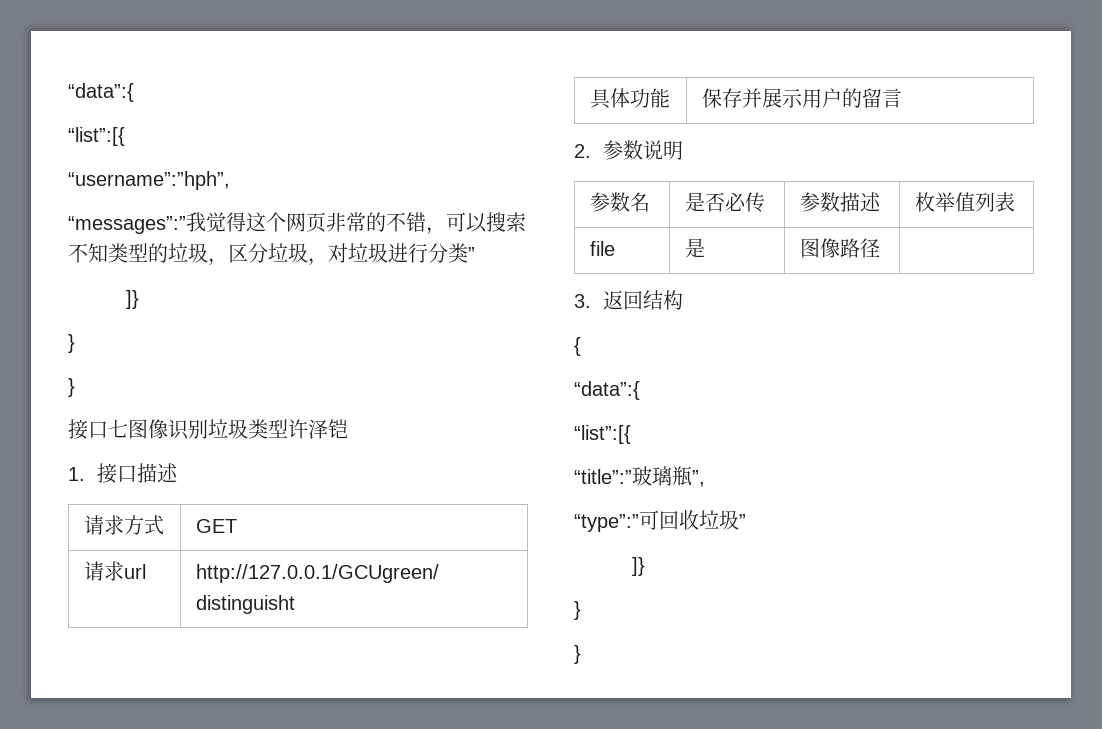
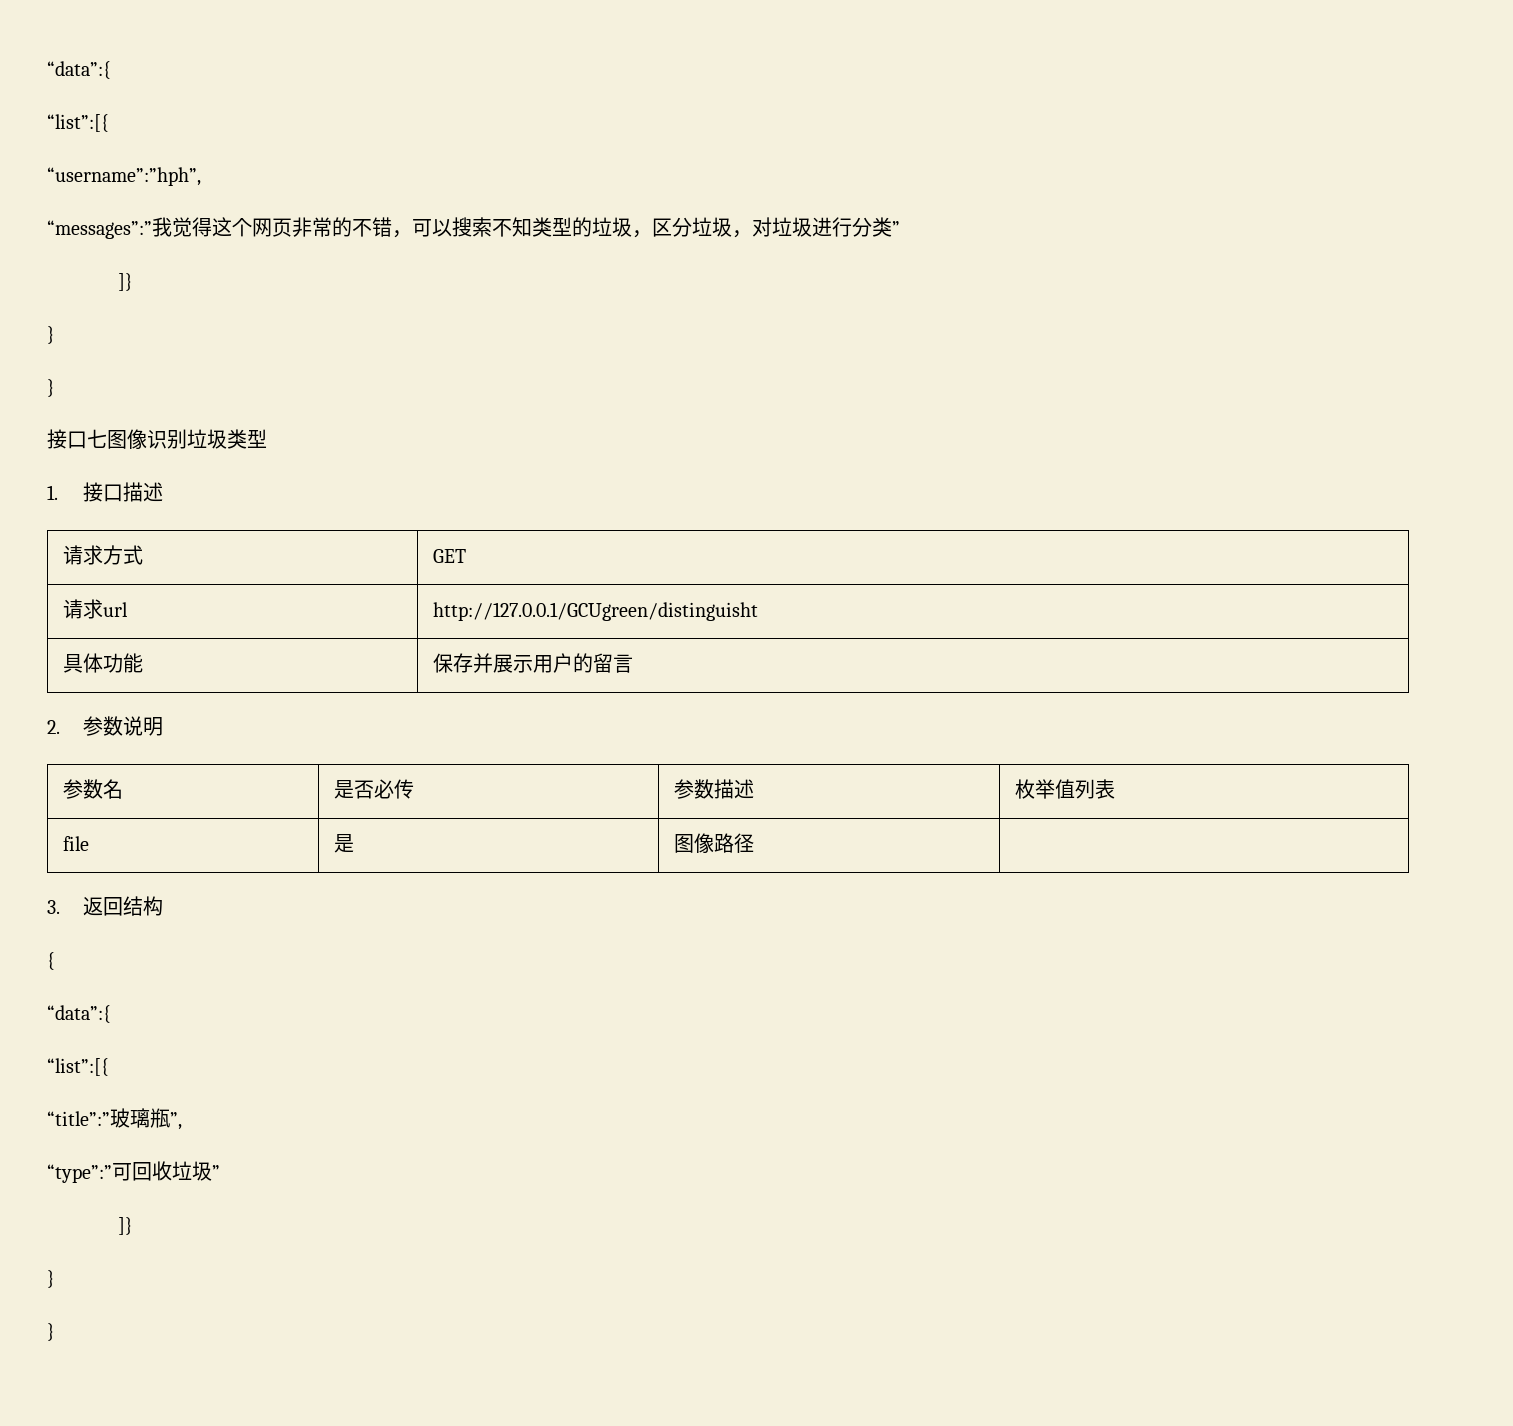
[288,419,348,439] 许泽铠 -> (267, 438) none

